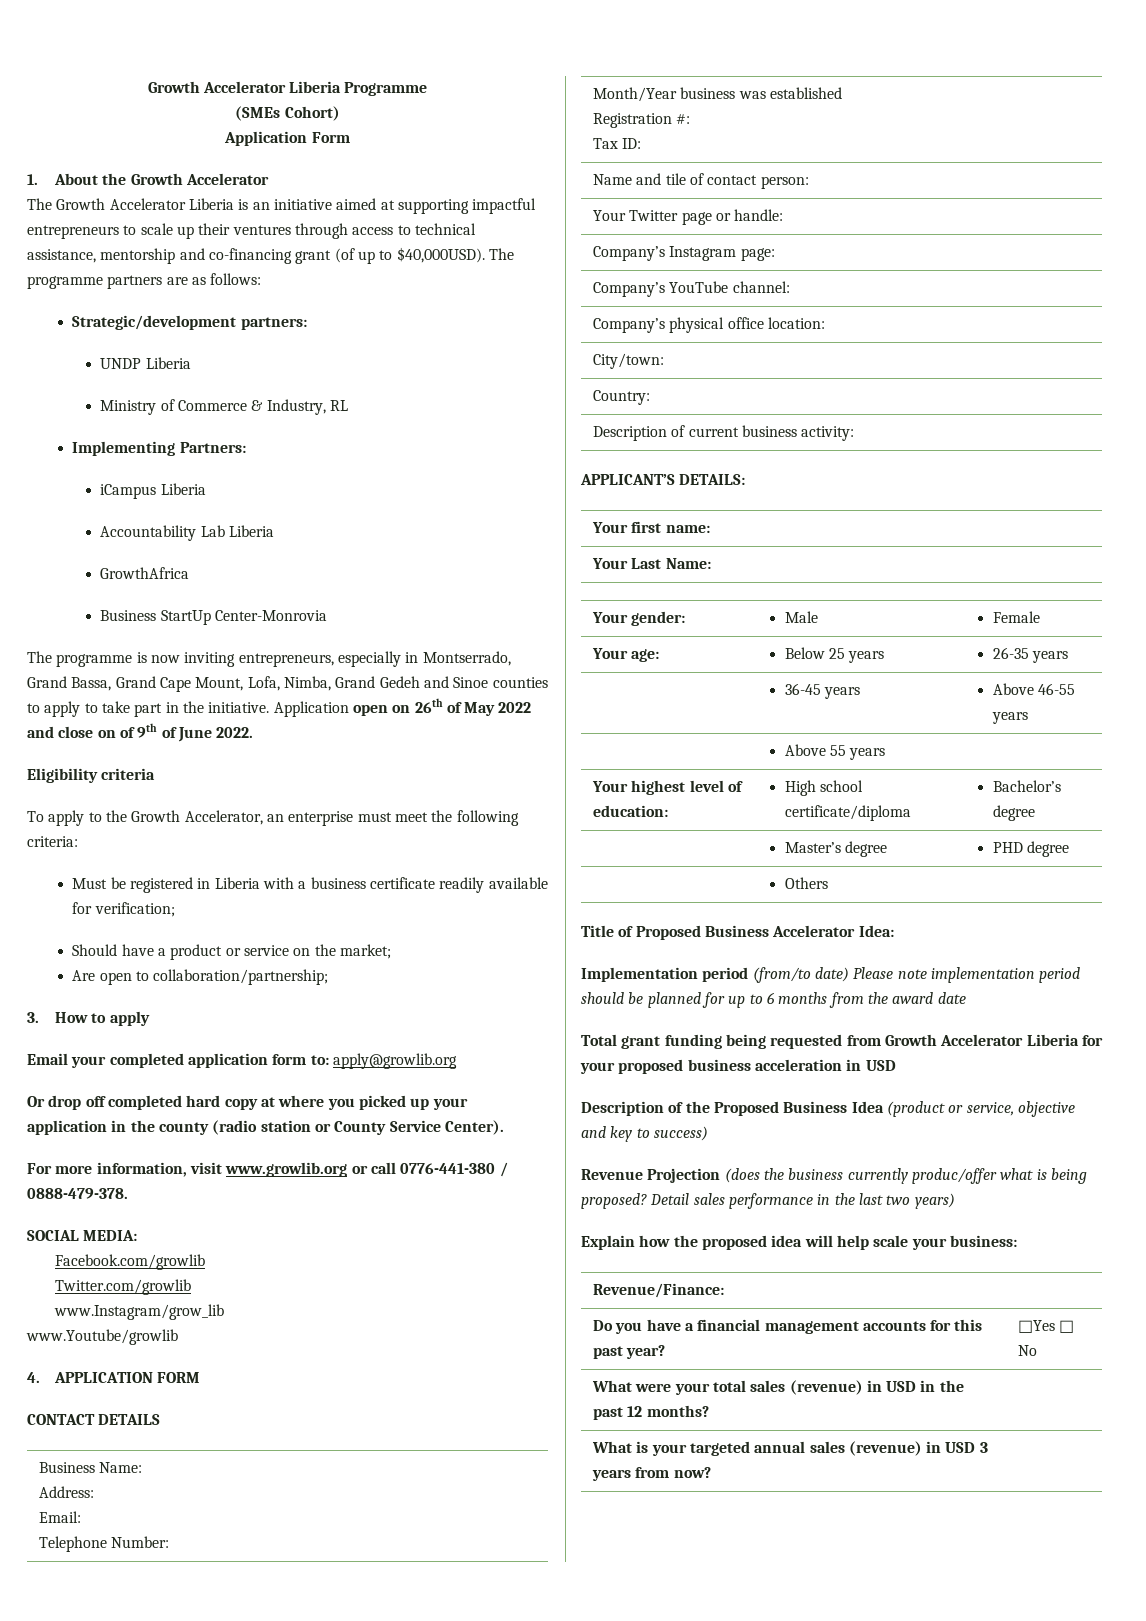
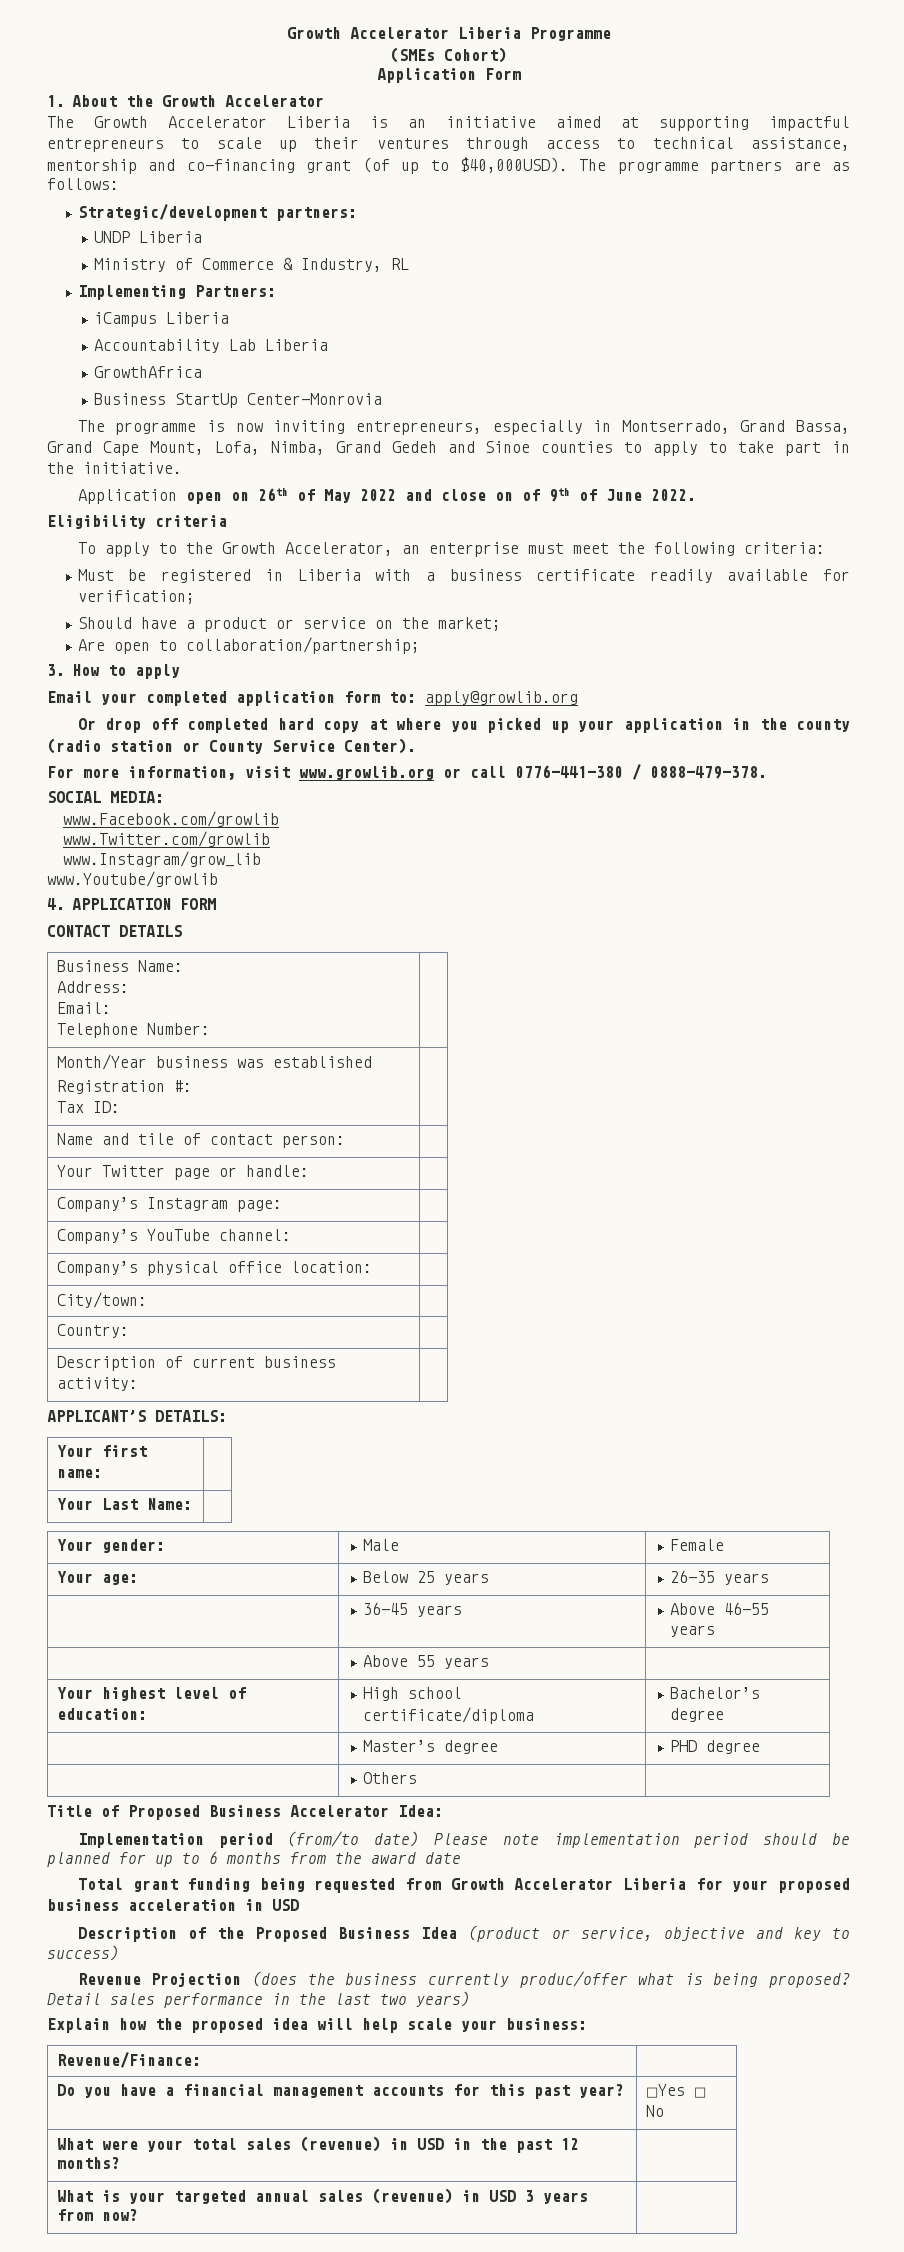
(270, 707) none -> (182, 468) //
[54,1254,205,1270] [54,1279,191,1295] Facebook.com/growlib // Twitter.com/growlib -> [63,811,280,827] [63,831,271,847] www.Facebook.com/growlib // www.Twitter.com/growlib

